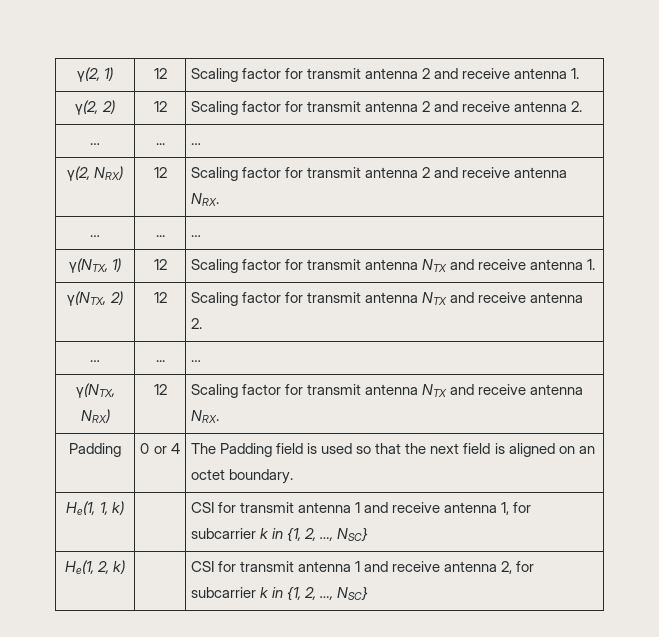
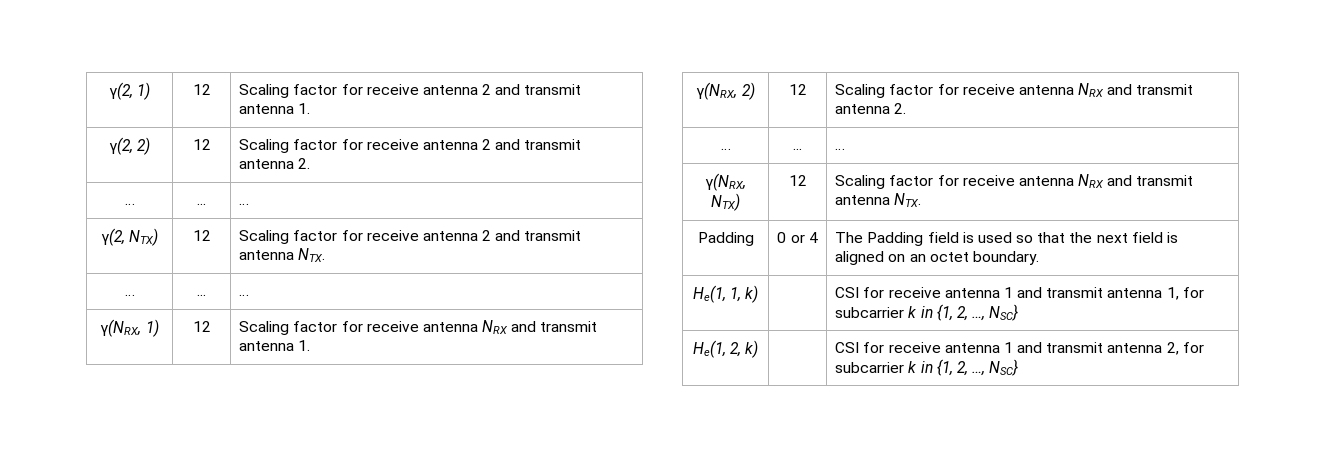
[307,68,511,79] transmit antenna 2 and receive -> [366,84,582,95] receive antenna 2 and transmit
[307,101,511,112] transmit antenna 2 and receive -> [366,139,582,150] receive antenna 2 and transmit
[94,166,124,180] [153,167,167,178] [191,167,568,181] [191,193,220,206] [90,235,100,237] [155,235,165,237] [191,235,202,237] [68,258,122,273] [153,259,167,270] [191,259,596,273] [67,291,123,306] [153,292,167,303] [191,292,584,306] [191,318,203,329] [90,360,100,362] [155,360,165,362] [191,360,202,362] [75,383,115,398] [80,409,110,423] [153,384,167,395] [191,384,584,398] [191,410,220,423] NRX) | 12 | Scaling factor for transmit antenna 2 and receive antenna NRX. // … | ... | … // γ(NTX, 1) | 12 | Scaling factor for transmit antenna NTX and receive antenna 1. // γ(NTX, 2) | 12 | Scaling factor for transmit antenna NTX and receive antenna 2. // … | ... | … // γ(NTX, NRX) | 12 | Scaling factor for transmit antenna NTX and receive antenna NRX. -> [129,228,159,246] [192,230,211,241] [239,230,582,244] [239,248,326,262] [124,294,135,296] [197,294,206,296] [239,294,250,296] [100,319,159,337] [192,321,211,332] [239,320,598,335] [239,340,311,351] [696,82,755,100] [788,84,807,95] [835,83,1194,98] [835,103,907,114] [720,148,731,150] [793,148,802,150] [835,148,846,150] [705,173,746,191] [711,193,740,211] [788,175,807,186] [835,174,1194,189] [835,193,922,207] NTX) | 12 | Scaling factor for receive antenna 2 and transmit antenna NTX. // … | ... | … // γ(NRX, 1) | 12 | Scaling factor for receive antenna NRX and transmit antenna 1. // γ(NRX, 2) | 12 | Scaling factor for receive antenna NRX and transmit antenna 2. // … | ... | … // γ(NRX, NTX) | 12 | Scaling factor for receive antenna NRX and transmit antenna NTX.
[240,502,441,513] transmit antenna 1 and receive -> [888,287,1104,298] receive antenna 1 and transmit
[240,561,441,572] transmit antenna 1 and receive -> [888,342,1104,353] receive antenna 1 and transmit

